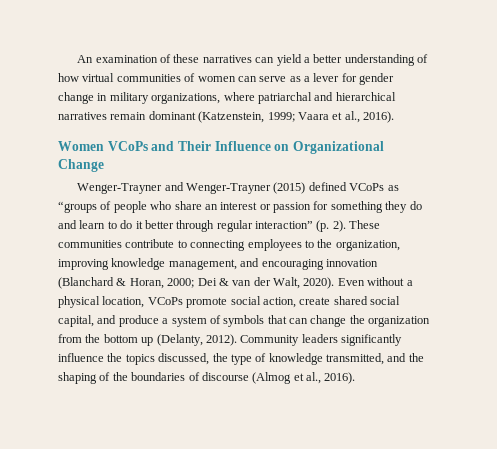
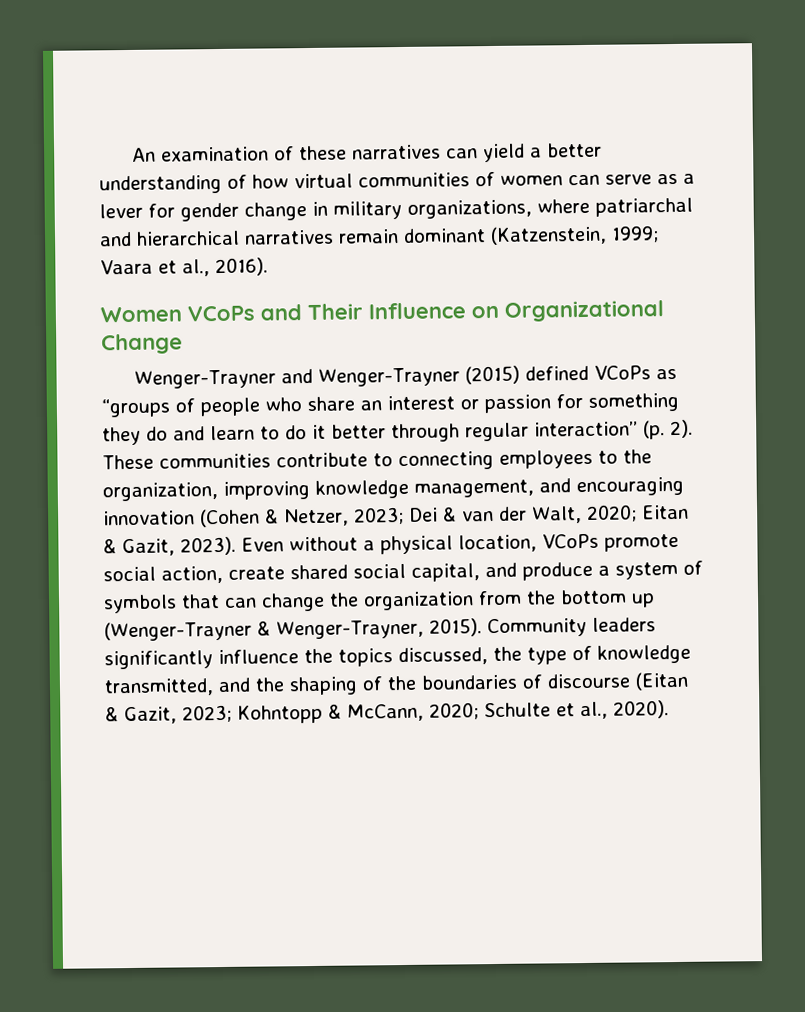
[58,277,195,289] (Blanchard & Horan, 2000; -> [200,506,404,528] (Cohen & Netzer, 2023;
[303,277,335,289] 2020). -> [585,504,689,522] [103,536,236,557] 2020; Eitan & Gazit, 2023).
[156,334,237,346] (Delanty, 2012). -> [104,618,482,642] (Wenger-Trayner & Wenger-Trayner, 2015).
[252,372,356,384] (Almog et al., 2016). -> [635,671,689,691] [105,700,669,725] (Eitan & Gazit, 2023; Kohntopp & McCann, 2020; Schulte et al., 2020).

